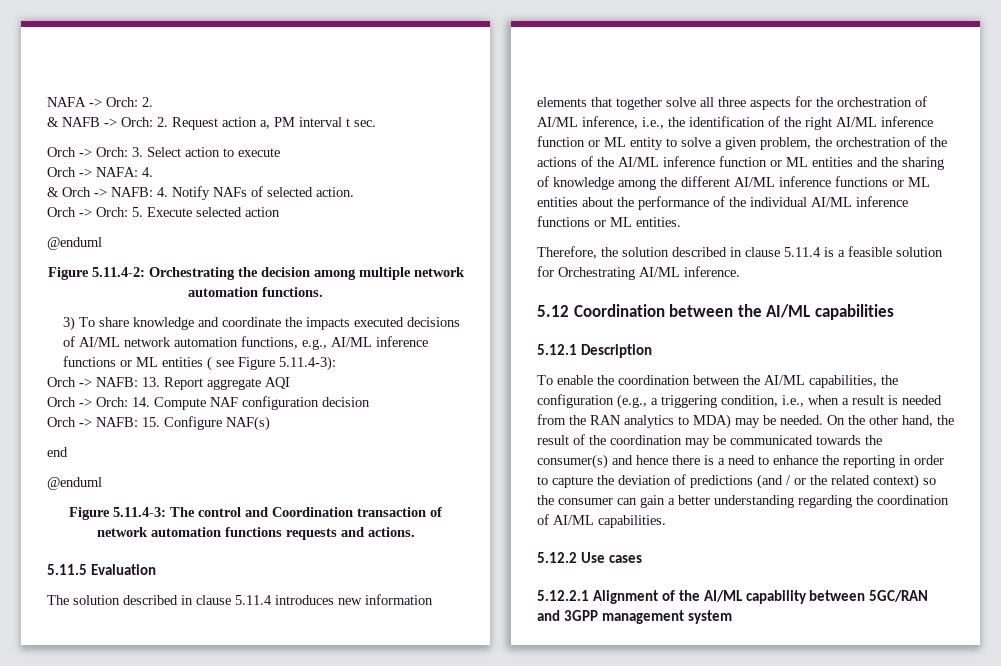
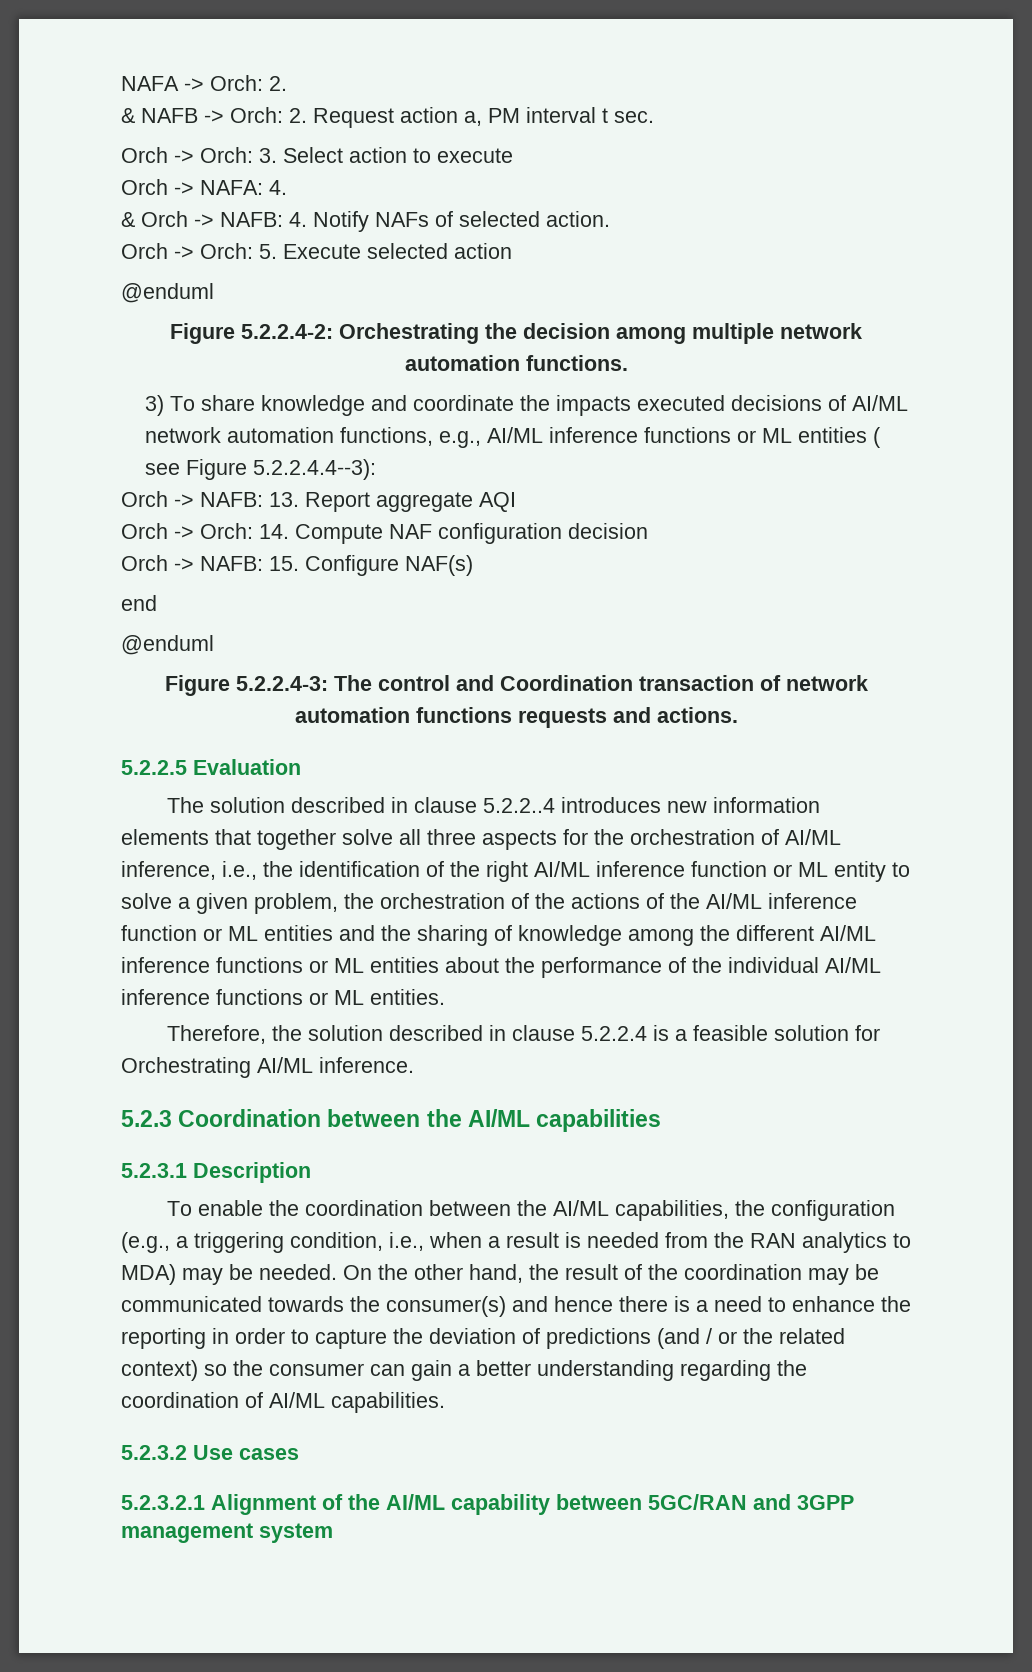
[91,267,145,277] 5.11.4-2: -> [241,324,333,339] 5.2.2.4-2:
[279,356,337,371] 5.11.4-3): -> [252,459,376,480] 5.2.2.4.4--3):
[113,507,166,517] 5.11.4-3: -> [235,676,328,691] 5.2.2.4-3:
[47,564,87,575] 5.11.5 -> [121,760,187,775] 5.2.2.5
[235,595,272,605] 5.11.4 -> [482,798,555,813] 5.2.2..4
[784,247,821,257] 5.11.4 -> [580,1026,647,1041] 5.2.2.4
[537,305,569,317] 5.12 -> [121,1110,172,1127] 5.2.3
[537,344,577,355] 5.12.1 -> [121,1163,187,1178] 5.2.3.1
[537,552,577,563] 5.12.2 -> [121,1445,187,1460] 5.2.3.2
[537,590,589,601] 5.12.2.1 -> [121,1495,205,1510] 5.2.3.2.1

